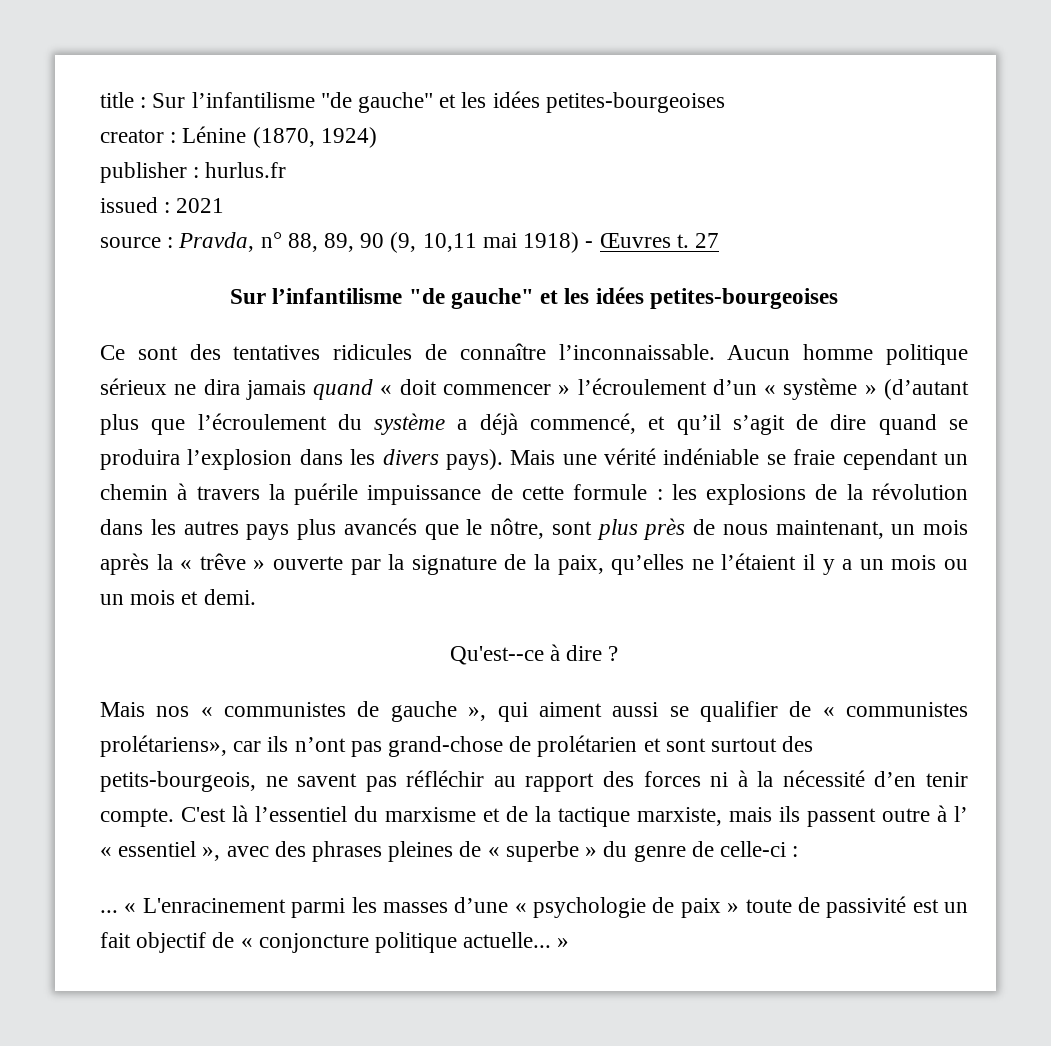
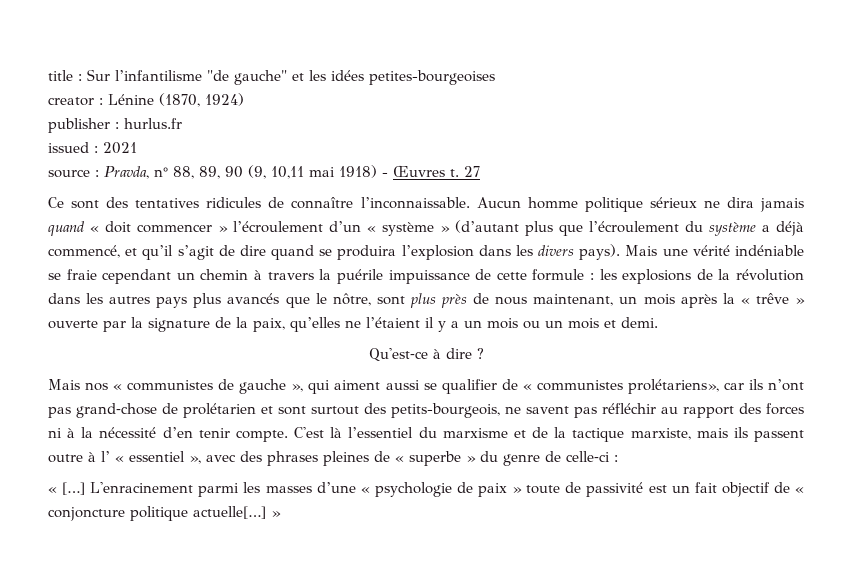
[230,287,838,309] // Sur l’infantilisme "de gauche" et les idées petites-bourgeoises -> (480, 171) none
[449,646,544,665] Qu'est‑-ce -> [368,348,428,362] Qu'est‑ce
[100,903,137,913] ... « -> [48,482,86,495] « […]
[463,932,552,948] actuelle... -> [193,506,266,519] actuelle[…]

